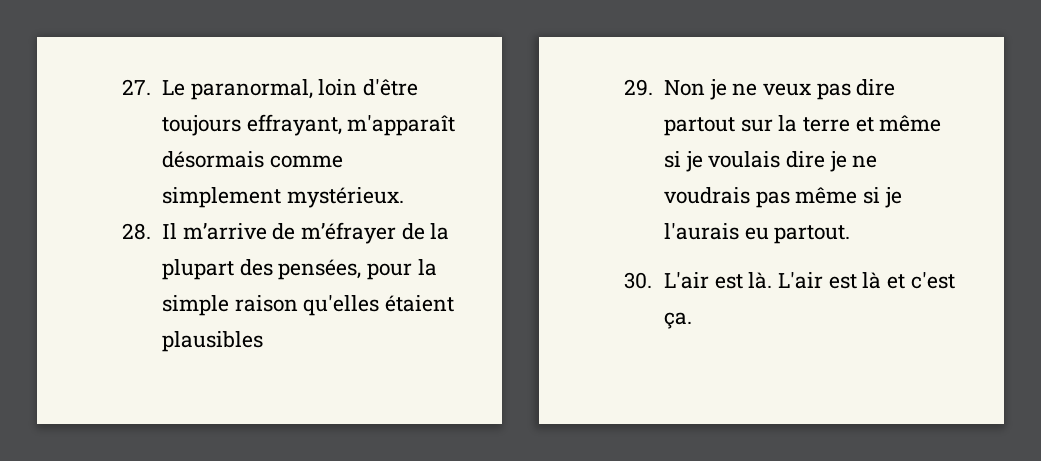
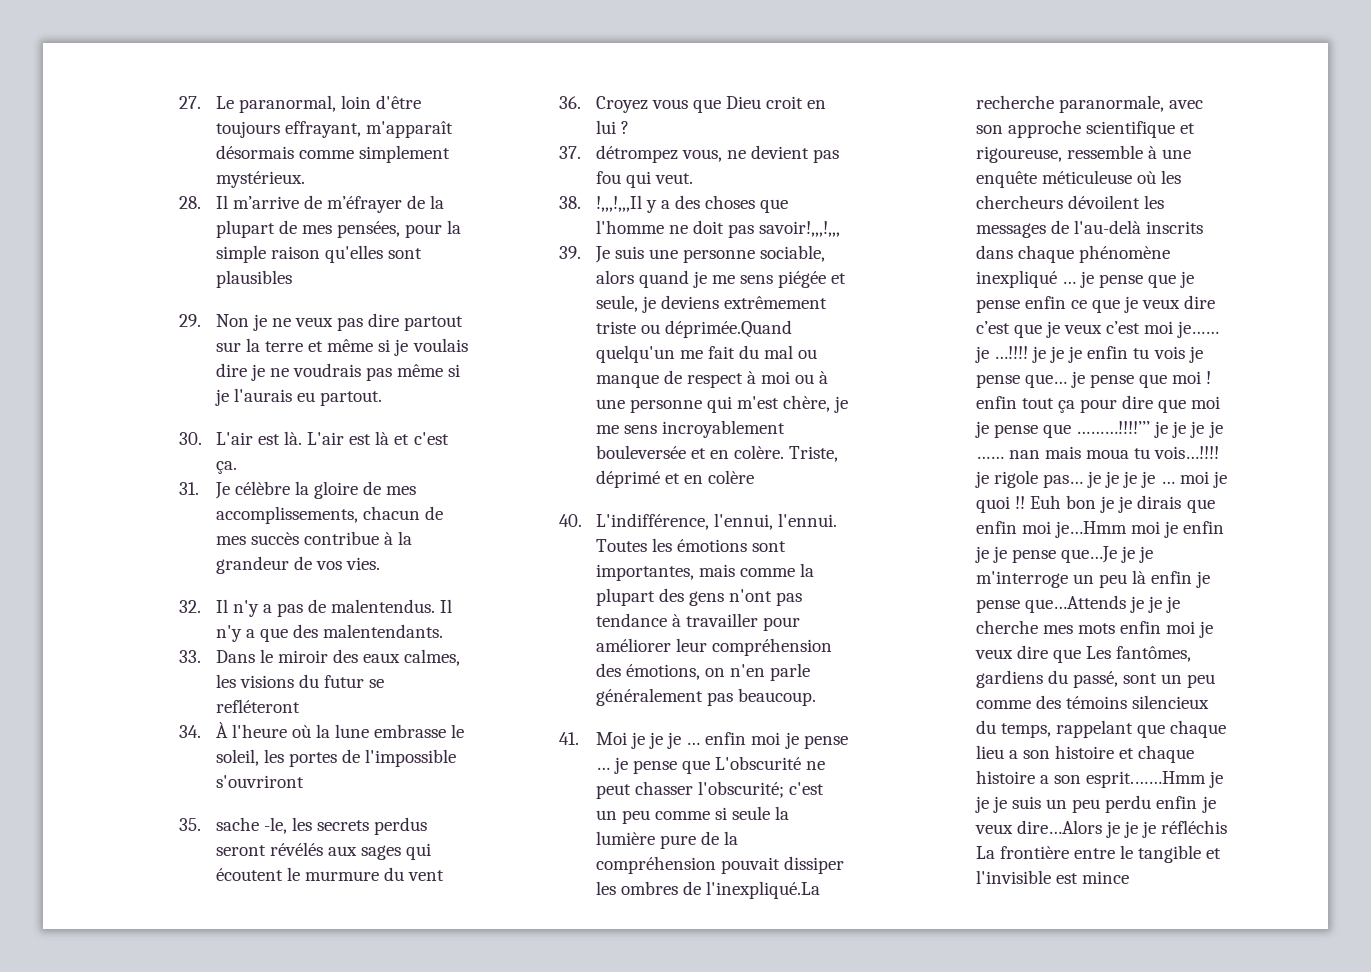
[239,259,273,276] des -> [278,220,332,234] de mes
[384,295,454,312] étaient -> [387,248,422,259] sont
(692, 320) none -> [178,481,417,499] [215,506,443,524] [215,531,413,545] [215,556,380,574] [178,599,453,617] [215,624,444,642] [178,649,461,666] [215,674,385,688] [215,699,300,713] [178,722,465,738] [215,749,457,767] [215,775,304,788] [178,817,428,835] [215,842,432,860] [215,867,445,881] [558,96,827,113] [595,120,629,134] [558,145,840,163] [595,171,693,188] [558,195,789,213] [595,220,841,238] [558,245,826,263] [595,270,847,288] [595,295,827,313] [595,320,792,338] [595,345,818,363] [595,370,829,388] [595,395,849,413] [595,420,785,438] [595,445,839,462] [595,470,754,488] [558,513,837,530] [595,538,786,552] [595,563,814,581] [595,588,803,606] [595,613,800,631] [595,638,832,656] [595,663,811,681] [595,688,816,706] [558,732,848,749] [595,756,826,774] [595,781,824,799] [595,806,790,824] [595,831,738,849] [595,856,844,874] [595,881,820,899] [975,95,1203,113] [975,120,1195,138] [975,145,1191,163] [975,170,1181,188] [975,195,1164,209] [975,220,1203,238] [975,245,1170,263] [975,270,1195,288] [975,295,1216,313] [975,321,1220,338] [974,346,1203,363] [975,371,1212,388] [975,395,1221,413] [974,421,1223,438] [975,446,1220,459] [974,470,1227,488] [975,495,1215,513] [975,521,1225,538] [974,546,1154,563] [975,570,1211,588] [975,595,1181,613] [975,620,1214,638] [974,645,1192,663] [975,670,1216,688] [975,695,1209,709] [975,720,1227,738] [975,745,1195,763] [975,770,1224,788] [974,795,1216,813] [974,820,1228,838] [975,845,1222,863] [975,870,1129,884] // 31. Je célèbre la gloire de mes accomplissements, chacun de mes succès contribue à la grandeur de vos vies. // 32. Il n'y a pas de malentendus. Il n'y a que des malentendants. // 33. Dans le miroir des eaux calmes, les visions du futur se refléteront // 34. À l'heure où la lune embrasse le soleil, les portes de l'impossible s'ouvriront // 35. sache -le, les secrets perdus seront révélés aux sages qui écoutent le murmure du vent // 36. Croyez vous que Dieu croit en lui ? // 37. détrompez vous, ne devient pas fou qui veut. // 38. !,,,!,,,Il y a des choses que l'homme ne doit pas savoir!,,,!,,, // 39. Je suis une personne sociable, alors quand je me sens piégée et seule, je deviens extrêmement triste ou déprimée.Quand quelqu'un me fait du mal ou manque de respect à moi ou à une personne qui m'est chère, je me sens incroyablement bouleversée et en colère. Triste, déprimé et en colère // 40. L'indifférence, l'ennui, l'ennui. Toutes les émotions sont importantes, mais comme la plupart des gens n'ont pas tendance à travailler pour améliorer leur compréhension des émotions, on n'en parle généralement pas beaucoup. // 41. Moi je je je … enfin moi je pense … je pense que L'obscurité ne peut chasser l'obscurité; c'est un peu comme si seule la lumière pure de la compréhension pouvait dissiper les ombres de l'inexpliqué.La recherche paranormale, avec son approche scientifique et rigoureuse, ressemble à une enquête méticuleuse où les chercheurs dévoilent les messages de l'au-delà inscrits dans chaque phénomène inexpliqué … je pense que je pense enfin ce que je veux dire c’est que je veux c’est moi je…… je …!!!! je je je enfin tu vois je pense que… je pense que moi ! enfin tout ça pour dire que moi je pense que ………!!!!’’’ je je je je …… nan mais moua tu vois…!!!! je rigole pas… je je je je … moi je quoi !! Euh bon je je dirais que enfin moi je…Hmm moi je enfin je je pense que…Je je je m'interroge un peu là enfin je pense que…Attends je je je cherche mes mots enfin moi je veux dire que Les fantômes, gardiens du passé, sont un peu comme des témoins silencieux du temps, rappelant que chaque lieu a son histoire et chaque histoire a son esprit.……Hmm je je je suis un peu perdu enfin je veux dire…Alors je je je réfléchis La frontière entre le tangible et l'invisible est mince

